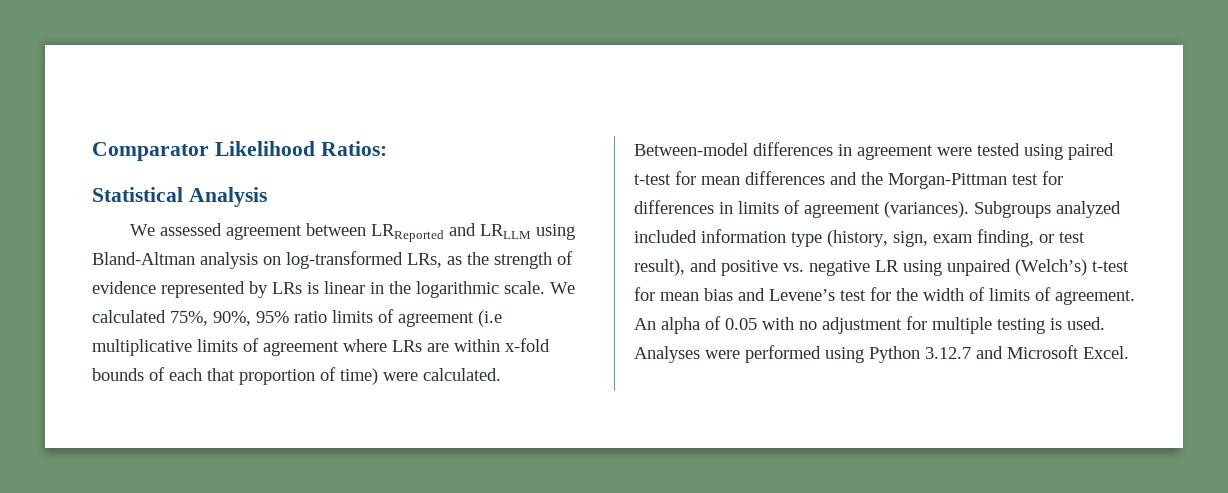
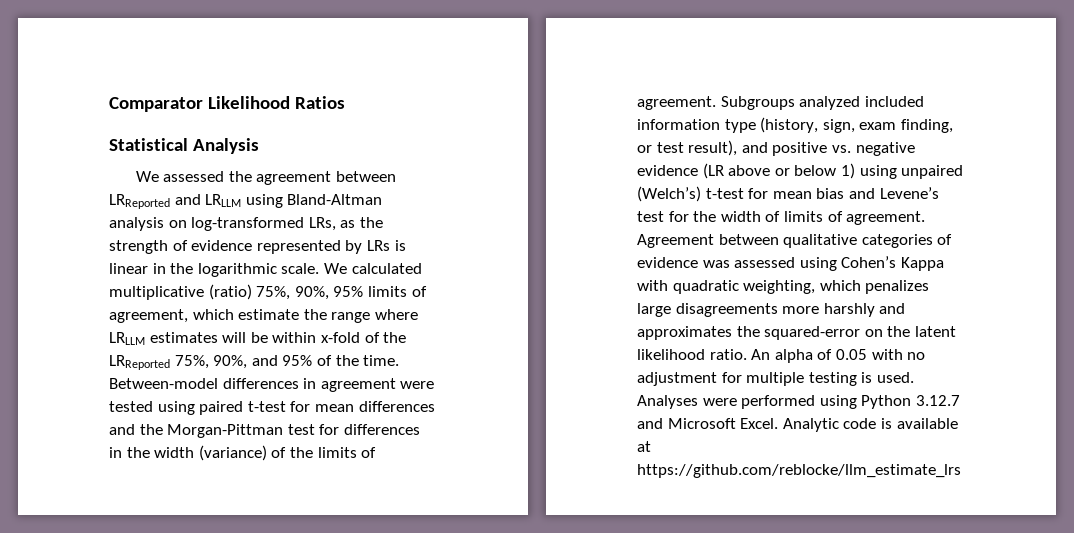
[320,141,387,156] Ratios: -> [295,96,346,109] Ratios
(222, 229) none -> [228,171,252,182] the
(166, 316) none -> [109,284,252,300] multiplicative (ratio)
[294,309,502,327] [92,338,550,356] [92,367,501,385] ratio limits of agreement (i.e multiplicative limits of agreement where LRs are within x-fold bounds of each that proportion of time) were calculated. -> [367,286,427,297] [109,309,418,323] [109,332,407,345] [109,355,400,370] limits of agreement, which estimate the range where LRLLM estimates will be within x-fold of the LRReported 75%, 90%, and 95% of the time.
[738,200,969,218] limits of agreement (variances). -> [126,445,377,461] [637,96,716,110] the width (variance) of the limits of agreement.
[875,260,899,272] LR -> [637,163,855,179] evidence (LR above or below 1)
(1135, 297) none -> [637,234,953,248] [637,256,944,271] [637,280,930,294] [637,303,906,317] [637,326,956,340] [637,349,747,360] Agreement between qualitative categories of evidence was assessed using Cohen’s Kappa with quadratic weighting, which penalizes large disagreements more harshly and approximates the squared-error on the latent likelihood ratio.
(1129, 352) none -> [782,418,958,432] [637,441,651,452] [637,464,961,478] Analytic code is available at https://github.com/reblocke/llm_estimate_lrs

